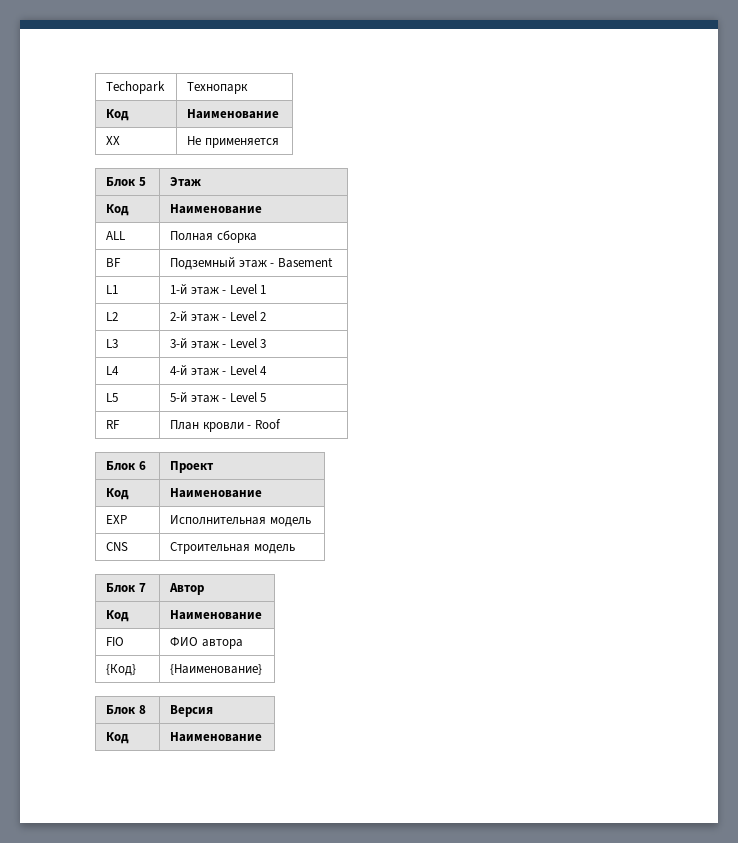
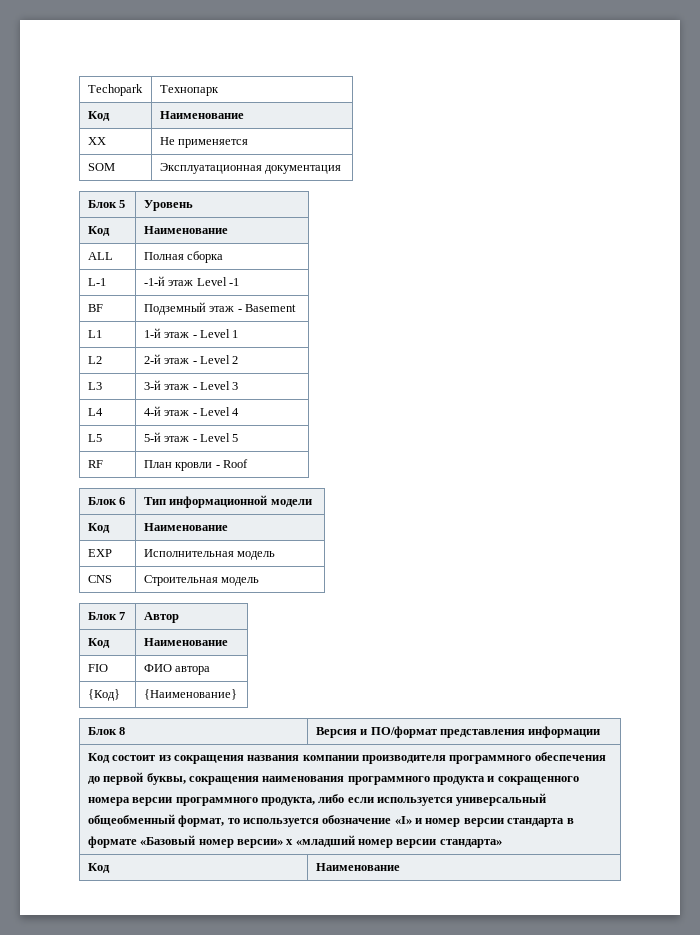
(279, 143) none -> [87,163,115,171] [159,163,342,174] // SOM | Эксплуатационная документация
[170,177,202,187] Этаж -> [143,200,193,211] Уровень
(257, 236) none -> [87,278,106,286] [143,276,239,286] // L-1 | -1-й этаж Level -1
[170,461,215,473] Проект -> [143,495,312,508] Тип информационной модели
(214, 711) none -> [360,726,601,738] [87,752,606,764] [87,772,579,785] [87,793,547,806] [87,814,574,827] [87,835,502,848] и ПО/формат представления информации // Код состоит из сокращения названия компании производителя программного обеспечения до первой буквы, сокращения наименования программного продукта и сокращенного номера версии программного продукта, либо если используется универсальный общеобменный формат, то используется обозначение «I» и номер версии стандарта в формате «Базовый номер версии» х «младший номер версии стандарта»

